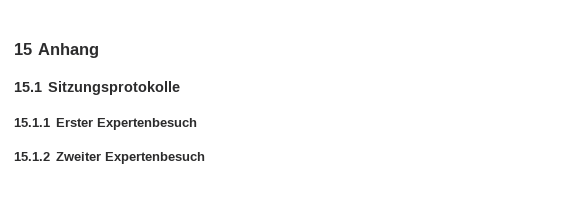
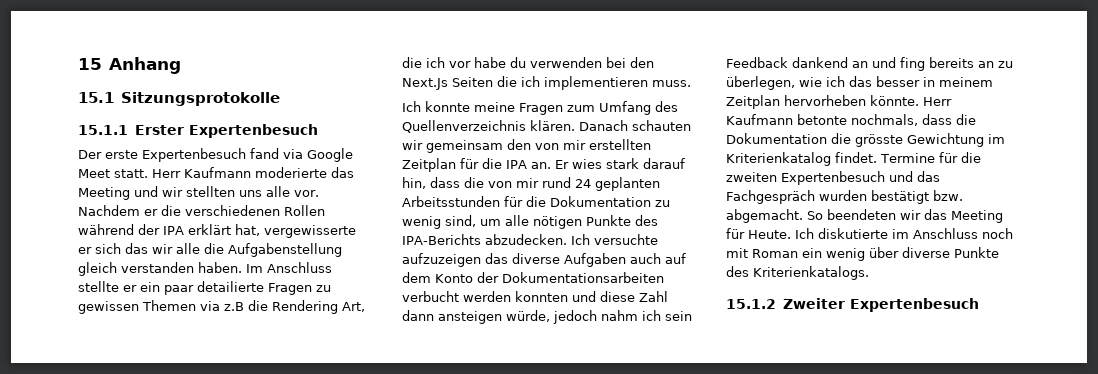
(197, 124) none -> [78,148,353,162] [78,167,354,178] [78,186,319,200] [78,205,325,216] [78,224,356,238] [78,243,342,257] [78,262,332,276] [78,281,331,295] [78,300,365,314] [402,57,654,68] [402,76,691,90] [402,101,678,115] [402,120,691,133] [402,139,651,153] [402,158,685,172] [402,177,660,191] [402,196,670,207] [402,215,658,229] [402,234,658,245] [402,253,686,267] [402,272,664,283] [402,291,668,302] [402,310,692,324] [726,57,1013,71] [726,76,993,90] [726,95,952,109] [726,114,976,126] [726,133,1005,147] [726,152,981,166] [726,171,940,185] [726,190,963,204] [726,209,1003,223] [726,228,1013,239] [726,247,999,261] [726,266,869,280] // Der erste Expertenbesuch fand via Google Meet statt. Herr Kaufmann moderierte das Meeting und wir stellten uns alle vor. Nachdem er die verschiedenen Rollen während der IPA erklärt hat, vergewisserte er sich das wir alle die Aufgabenstellung gleich verstanden haben. Im Anschluss stellte er ein paar detailierte Fragen zu gewissen Themen via z.B die Rendering Art, die ich vor habe du verwenden bei den Next.Js Seiten die ich implementieren muss. // Ich konnte meine Fragen zum Umfang des Quellenverzeichnis klären. Danach schauten wir gemeinsam den von mir erstellten Zeitplan für die IPA an. Er wies stark darauf hin, dass die von mir rund 24 geplanten Arbeitsstunden für die Dokumentation zu wenig sind, um alle nötigen Punkte des IPA-Berichts abzudecken. Ich versuchte aufzuzeigen das diverse Aufgaben auch auf dem Konto der Dokumentationsarbeiten verbucht werden konnten und diese Zahl dann ansteigen würde, jedoch nahm ich sein Feedback dankend an und fing bereits an zu überlegen, wie ich das besser in meinem Zeitplan hervorheben könnte. Herr Kaufmann betonte nochmals, dass die Dokumentation die grösste Gewichtung im Kriterienkatalog findet. Termine für die zweiten Expertenbesuch und das Fachgespräch wurden bestätigt bzw. abgemacht. So beendeten wir das Meeting für Heute. Ich diskutierte im Anschluss noch mit Roman ein wenig über diverse Punkte des Kriterienkatalogs.

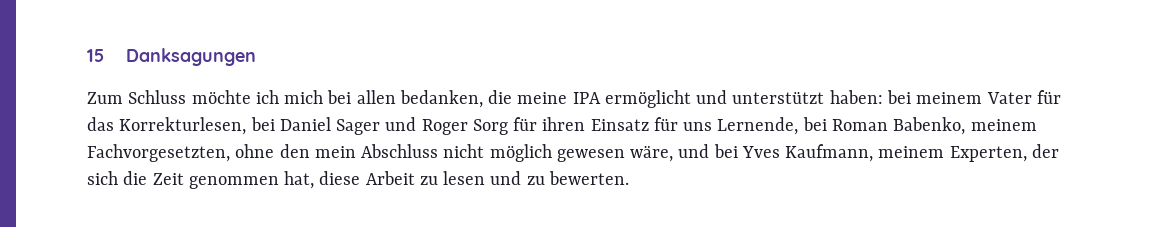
[108,57,181,74] [78,92,280,106] [78,124,318,138] [78,148,353,162] [78,167,354,178] [78,186,319,200] [78,205,325,216] [78,224,356,238] [78,243,342,257] [78,262,332,276] [78,281,331,295] [78,300,365,314] [402,57,654,68] [402,76,691,90] [402,101,678,115] [402,120,691,133] [402,139,651,153] [402,158,685,172] [402,177,660,191] [402,196,670,207] [402,215,658,229] [402,234,658,245] [402,253,686,267] [402,272,664,283] [402,291,668,302] [402,310,692,324] [726,57,1013,71] [726,76,993,90] [726,95,952,109] [726,114,976,126] [726,133,1005,147] [726,152,981,166] [726,171,940,185] [726,190,963,204] [726,209,1003,223] [726,228,1013,239] [726,247,999,261] [726,266,869,280] [726,298,979,312] Anhang // 15.1 Sitzungsprotokolle // 15.1.1 Erster Expertenbesuch // Der erste Expertenbesuch fand via Google Meet statt. Herr Kaufmann moderierte das Meeting und wir stellten uns alle vor. Nachdem er die verschiedenen Rollen während der IPA erklärt hat, vergewisserte er sich das wir alle die Aufgabenstellung gleich verstanden haben. Im Anschluss stellte er ein paar detailierte Fragen zu gewissen Themen via z.B die Rendering Art, die ich vor habe du verwenden bei den Next.Js Seiten die ich implementieren muss. // Ich konnte meine Fragen zum Umfang des Quellenverzeichnis klären. Danach schauten wir gemeinsam den von mir erstellten Zeitplan für die IPA an. Er wies stark darauf hin, dass die von mir rund 24 geplanten Arbeitsstunden für die Dokumentation zu wenig sind, um alle nötigen Punkte des IPA-Berichts abzudecken. Ich versuchte aufzuzeigen das diverse Aufgaben auch auf dem Konto der Dokumentationsarbeiten verbucht werden konnten und diese Zahl dann ansteigen würde, jedoch nahm ich sein Feedback dankend an und fing bereits an zu überlegen, wie ich das besser in meinem Zeitplan hervorheben könnte. Herr Kaufmann betonte nochmals, dass die Dokumentation die grösste Gewichtung im Kriterienkatalog findet. Termine für die zweiten Expertenbesuch und das Fachgespräch wurden bestätigt bzw. abgemacht. So beendeten wir das Meeting für Heute. Ich diskutierte im Anschluss noch mit Roman ein wenig über diverse Punkte des Kriterienkatalogs. // 15.1.2 Zweiter Expertenbesuch -> [125,48,256,66] [87,90,1061,108] [87,117,1037,135] [87,144,1059,162] [87,171,629,189] Danksagungen // Zum Schluss möchte ich mich bei allen bedanken, die meine IPA ermöglicht und unterstützt haben: bei meinem Vater für das Korrekturlesen, bei Daniel Sager und Roger Sorg für ihren Einsatz für uns Lernende, bei Roman Babenko, meinem Fachvorgesetzten, ohne den mein Abschluss nicht möglich gewesen wäre, und bei Yves Kaufmann, meinem Experten, der sich die Zeit genommen hat, diese Arbeit zu lesen und zu bewerten.

